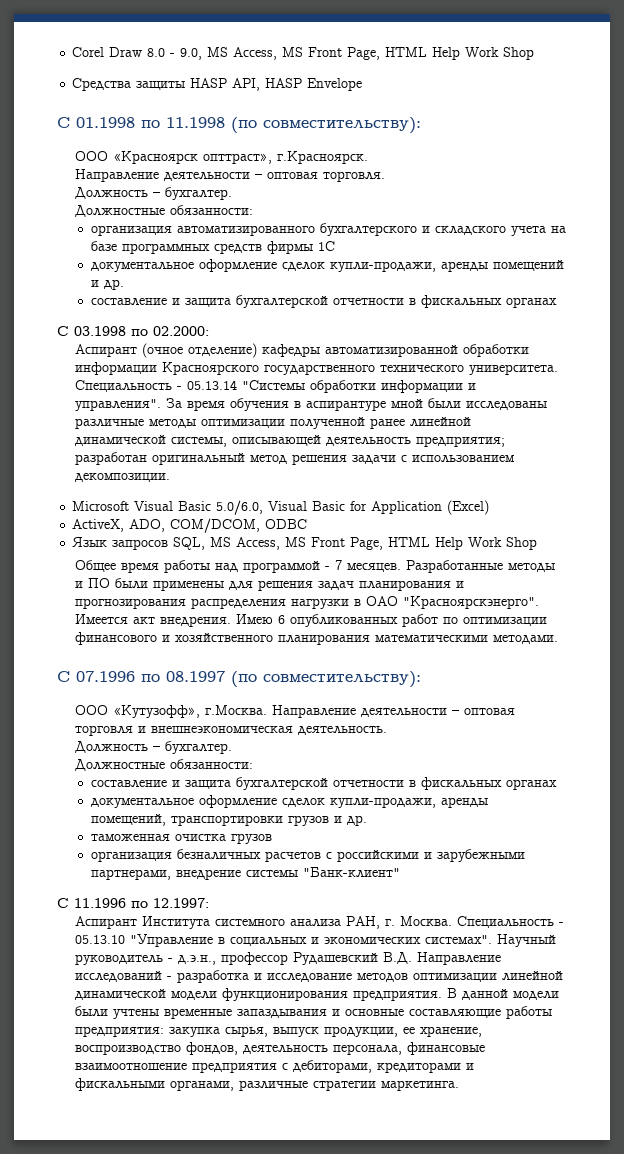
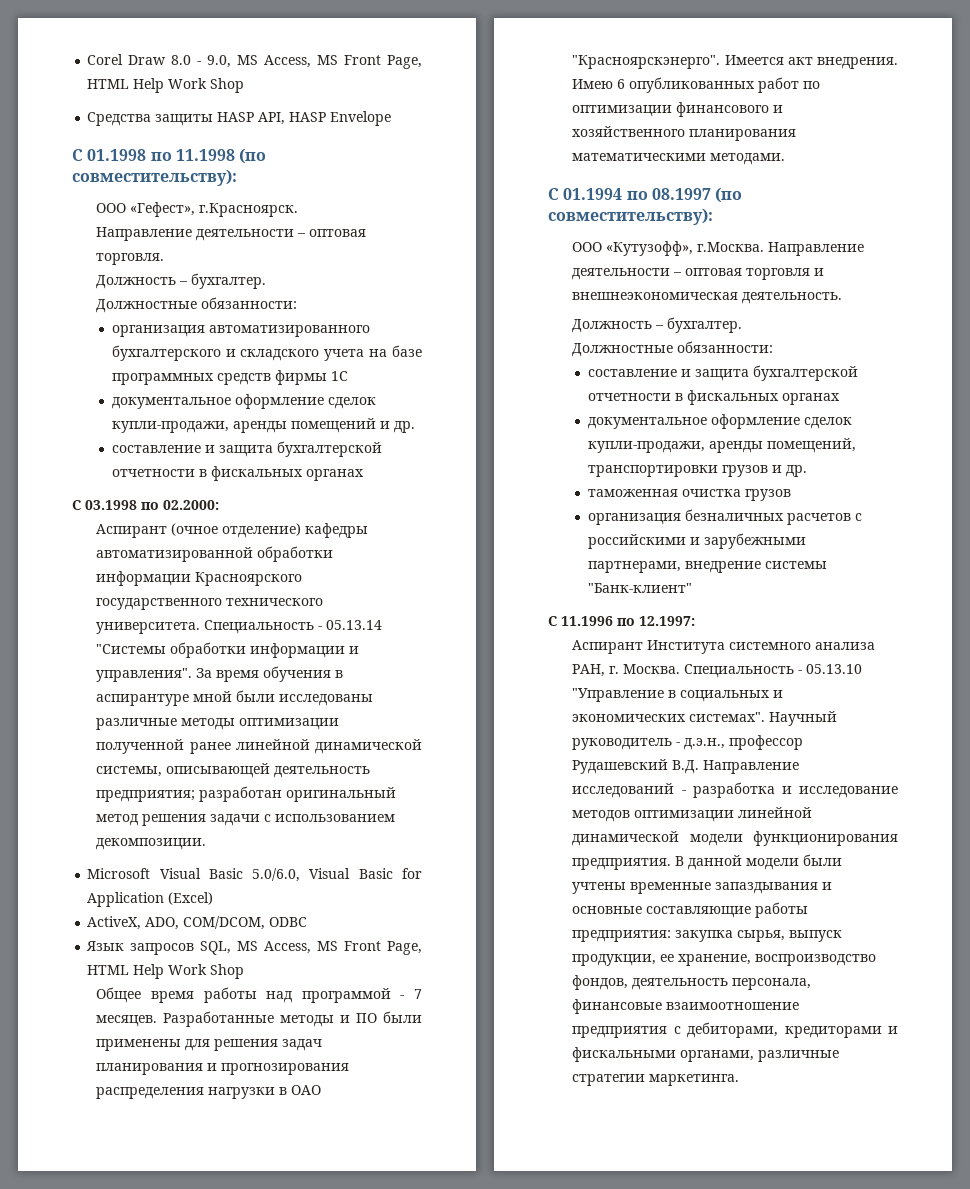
[113,151,273,164] «Красноярск опттраст», -> [130,202,196,217] «Гефест»,
[76,671,135,682] 07.1996 -> [563,188,623,200] 01.1994

